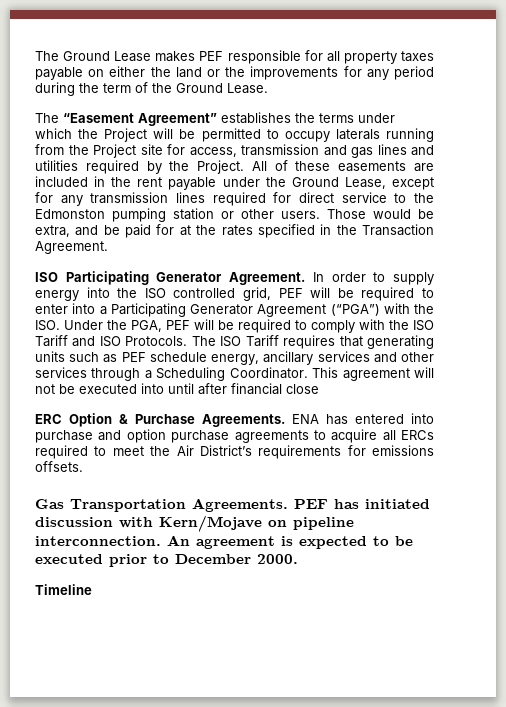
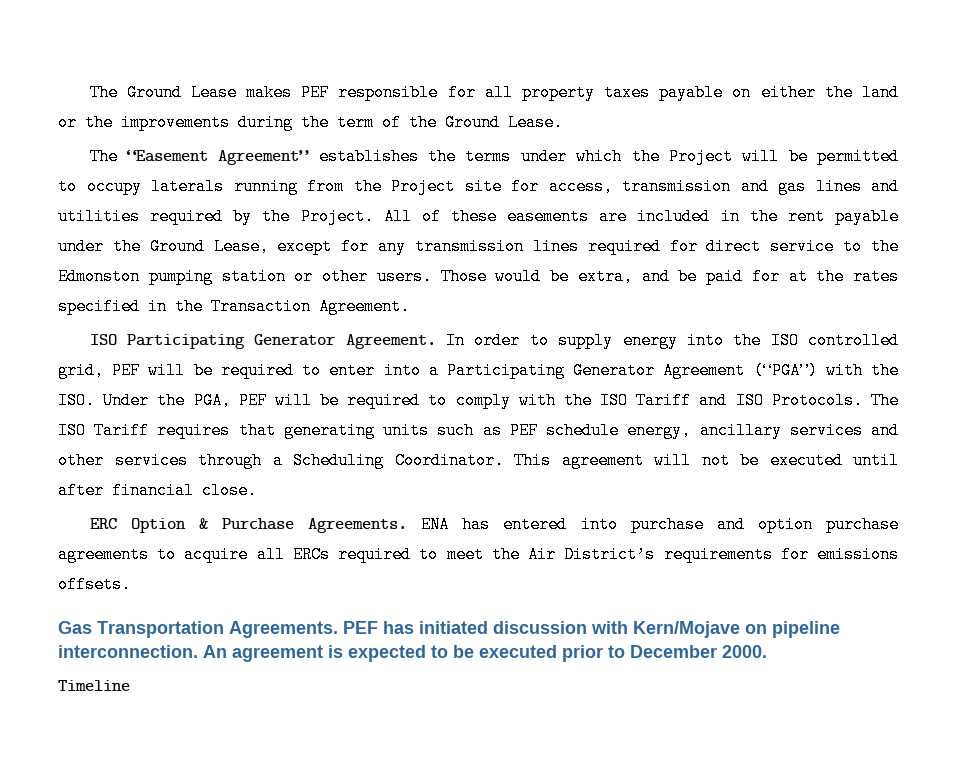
[343,66,434,80] for any period -> (230, 122) none
[141,383,164,394] into -> (843, 460) none
[286,384,319,394] close -> [202,482,257,499] close.

